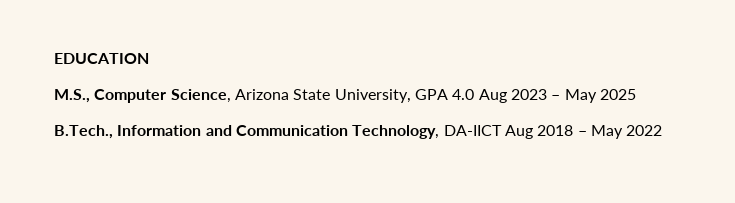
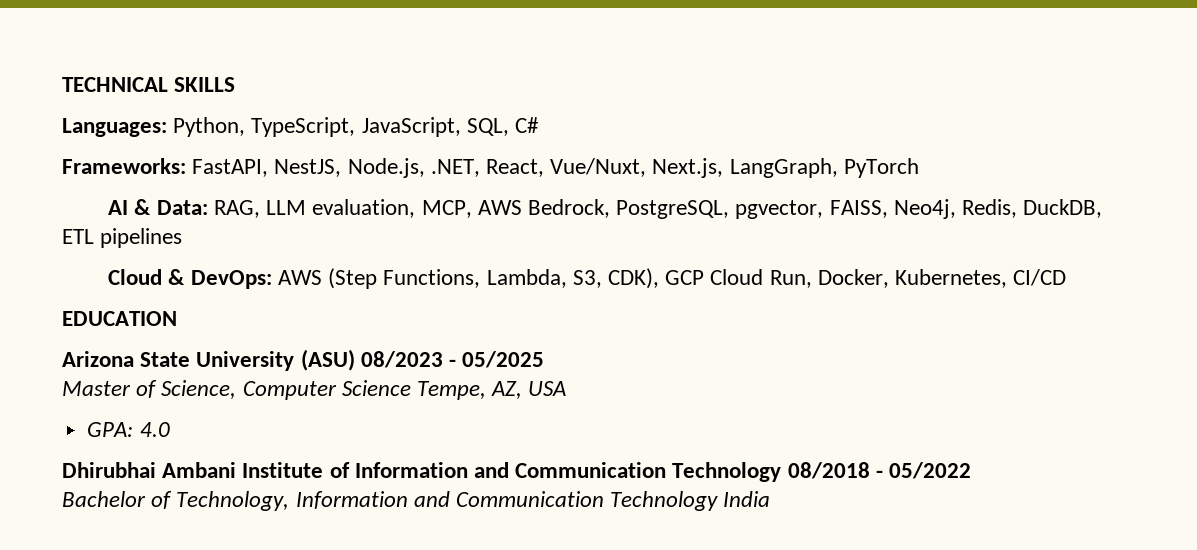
[54,53,149,64] [54,89,636,103] [54,125,663,139] EDUCATION // M.S., Computer Science, Arizona State University, GPA 4.0 Aug 2023 – May 2025 // B.Tech., Information and Communication Technology, DA-IICT Aug 2018 – May 2022 -> [62,77,236,92] [62,117,540,137] [62,158,919,178] [108,199,1103,219] [62,228,183,248] [108,268,1067,289] [62,311,177,326] [62,349,545,371] [62,380,567,400] [87,422,170,437] [62,462,972,482] [62,491,771,511] TECHNICAL SKILLS // Languages: Python, TypeScript, JavaScript, SQL, C# // Frameworks: FastAPI, NestJS, Node.js, .NET, React, Vue/Nuxt, Next.js, LangGraph, PyTorch // AI & Data: RAG, LLM evaluation, MCP, AWS Bedrock, PostgreSQL, pgvector, FAISS, Neo4j, Redis, DuckDB, ETL pipelines // Cloud & DevOps: AWS (Step Functions, Lambda, S3, CDK), GCP Cloud Run, Docker, Kubernetes, CI/CD // EDUCATION // Arizona State University (ASU) 08/2023 - 05/2025 // Master of Science, Computer Science Tempe, AZ, USA // GPA: 4.0 // Dhirubhai Ambani Institute of Information and Communication Technology 08/2018 - 05/2022 // Bachelor of Technology, Information and Communication Technology India

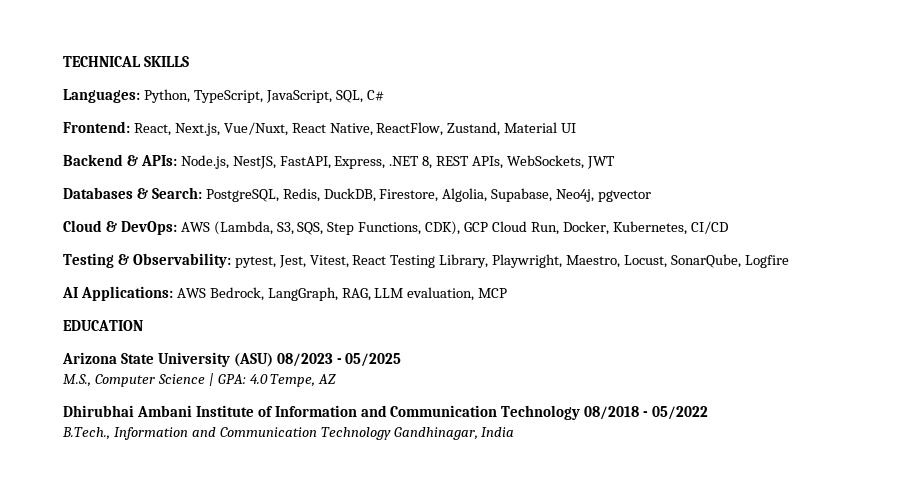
[62,158,919,178] [108,199,1103,219] [62,228,183,248] Frameworks: FastAPI, NestJS, Node.js, .NET, React, Vue/Nuxt, Next.js, LangGraph, PyTorch // AI & Data: RAG, LLM evaluation, MCP, AWS Bedrock, PostgreSQL, pgvector, FAISS, Neo4j, Redis, DuckDB, ETL pipelines -> [63,121,577,136] [63,154,615,169] [63,187,652,202] Frontend: React, Next.js, Vue/Nuxt, React Native, ReactFlow, Zustand, Material UI // Backend & APIs: Node.js, NestJS, FastAPI, Express, .NET 8, REST APIs, WebSockets, JWT // Databases & Search: PostgreSQL, Redis, DuckDB, Firestore, Algolia, Supabase, Neo4j, pgvector
[328,268,602,289] (Step Functions, Lambda, S3, -> [213,221,422,235] (Lambda, S3, SQS, Step Functions,
(1067, 277) none -> [63,253,789,268] [62,286,508,301] // Testing & Observability: pytest, Jest, Vitest, React Testing Library, Playwright, Maestro, Locust, SonarQube, Logfire // AI Applications: AWS Bedrock, LangGraph, RAG, LLM evaluation, MCP
[62,380,567,400] Master of Science, Computer Science Tempe, AZ, USA // -> [63,373,214,387] M.S., Computer Science |
(170, 429) none -> [270,374,337,387] Tempe, AZ
[62,491,719,511] Bachelor of Technology, Information and Communication Technology -> [62,427,478,440] B.Tech., Information and Communication Technology Gandhinagar,

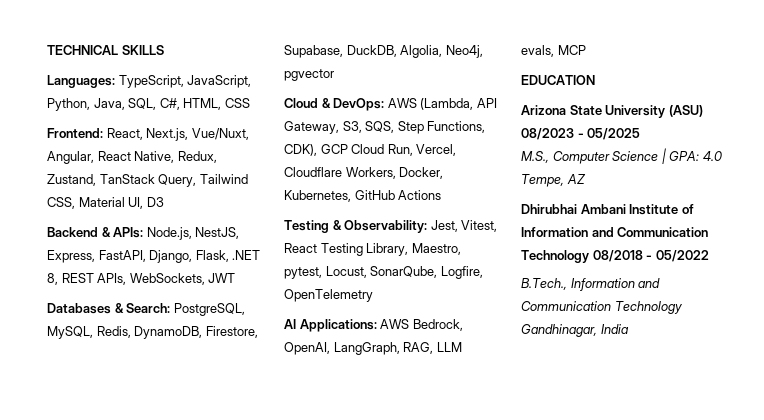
[143,89,190,103] Python, -> (115, 81) none
[335,90,384,103] SQL, C# -> [47,98,250,111] Python, Java, SQL, C#, HTML, CSS
(288, 129) none -> [47,151,94,164] Angular,
[376,122,577,136] ReactFlow, Zustand, Material UI -> [177,151,217,163] [47,174,248,187] [47,197,164,209] Redux, Zustand, TanStack Query, Tailwind CSS, Material UI, D3
[279,156,386,169] FastAPI, Express, -> [47,250,229,263] Express, FastAPI, Django, Flask,
[282,188,553,202] Redis, DuckDB, Firestore, Algolia, Supabase, -> [47,326,258,339] [284,45,443,58] MySQL, Redis, DynamoDB, Firestore, Supabase, DuckDB, Algolia,
(273, 228) none -> [476,98,497,108] [284,121,339,134] API Gateway,
[562,221,728,235] Docker, Kubernetes, CI/CD -> [416,144,457,156] [284,167,444,179] [284,190,442,202] Vercel, Cloudflare Workers, Docker, Kubernetes, GitHub Actions
[234,256,276,268] pytest, -> (428, 226) none
[492,254,789,268] Playwright, Maestro, Locust, SonarQube, Logfire -> [411,243,461,255] [284,266,483,279] [284,289,373,302] Maestro, pytest, Locust, SonarQube, Logfire, OpenTelemetry
(264, 294) none -> [284,342,330,355] OpenAI,
[407,287,475,301] evaluation, -> [521,45,554,57] evals,

